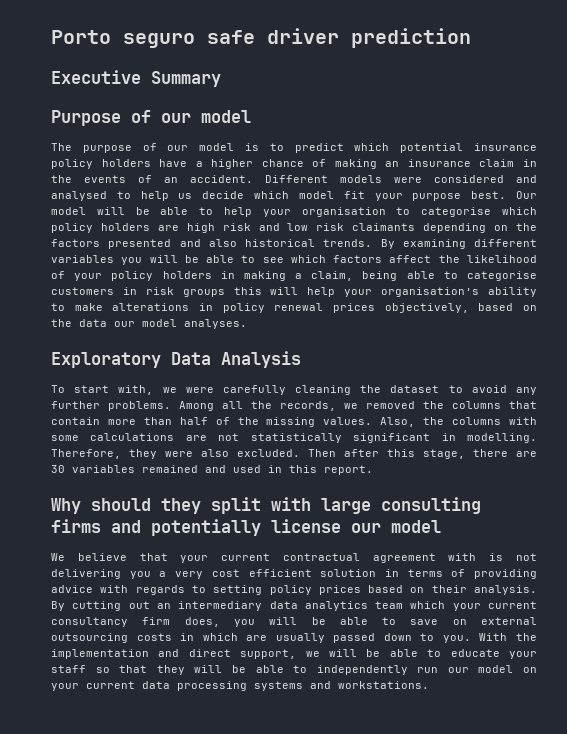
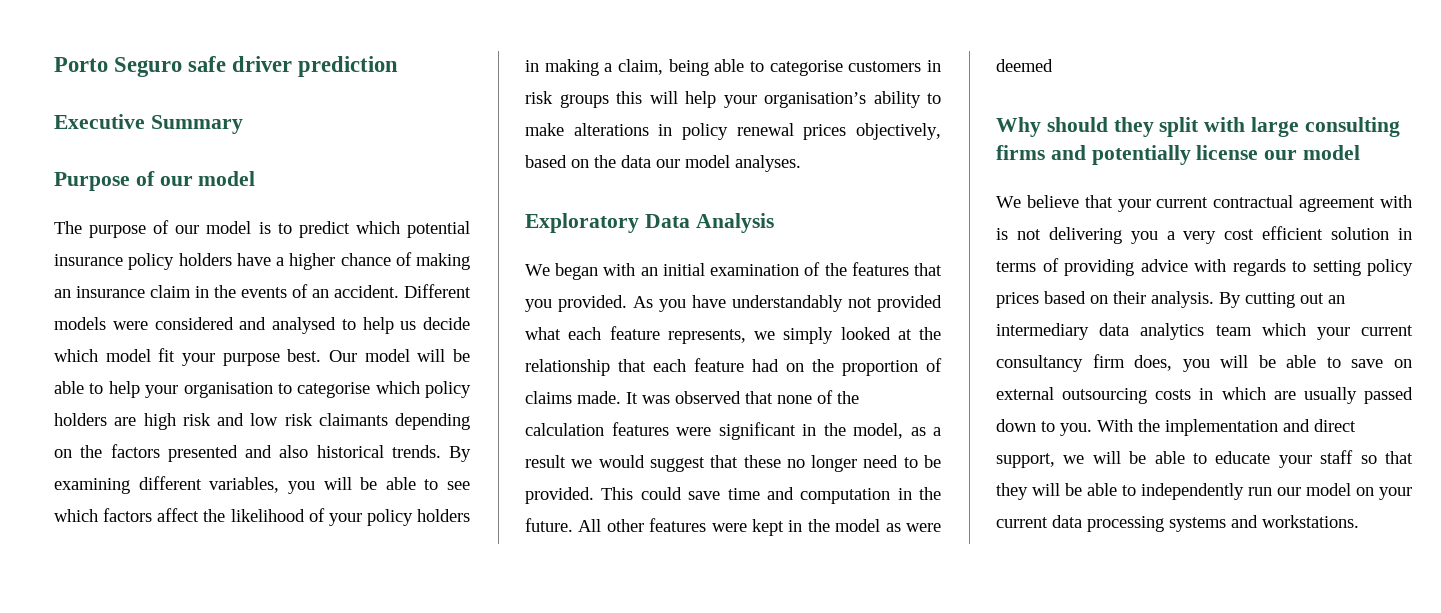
[123,33,195,48] seguro -> [114,57,183,77] Seguro
[51,255,114,263] variables -> [209,477,280,493] variables,
[51,385,537,395] [51,401,537,411] [51,417,538,427] [51,433,537,443] [51,449,537,459] [51,465,373,475] To start with, we were carefully cleaning the dataset to avoid any further problems. Among all the records, we removed the columns that contain more than half of the missing values. Also, the columns with some calculations are not statistically significant in modelling. Therefore, they were also excluded. Then after this stage, there are 30 variables remained and used in this report. -> [525,262,942,280] [525,295,942,312] [525,326,941,344] [525,358,942,376] [525,390,859,404] [525,422,941,440] [525,455,941,472] [525,487,941,504] [525,518,941,536] [996,59,1053,72] We began with an initial examination of the features that you provided. As you have understandably not provided what each feature represents, we simply looked at the relationship that each feature had on the proportion of claims made. It was observed that none of the calculation features were significant in the model, as a result we would suggest that these no longer need to be provided. This could save time and computation in the future. All other features were kept in the model as were deemed

